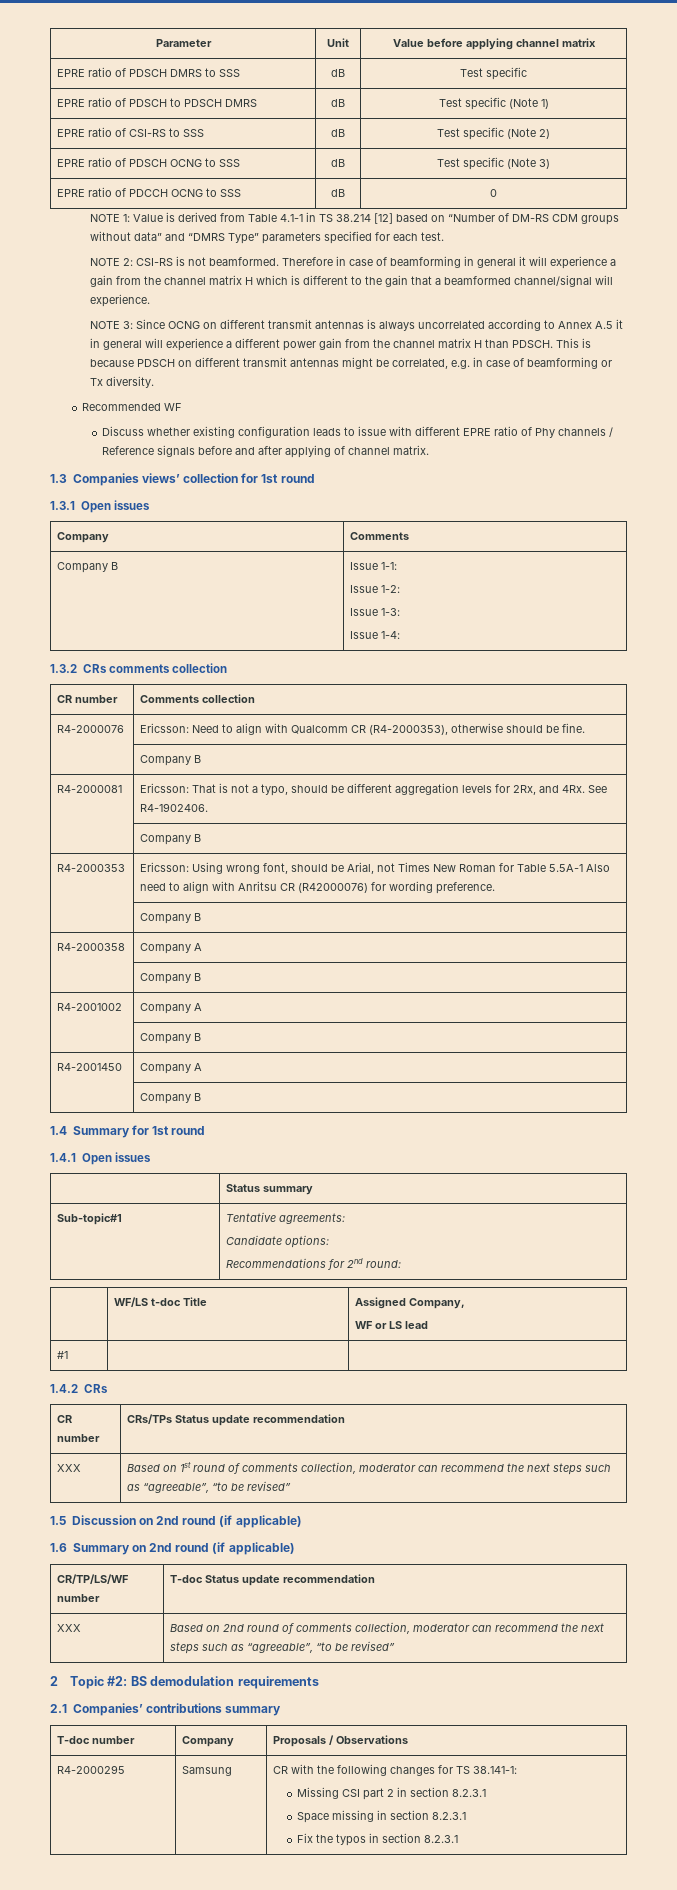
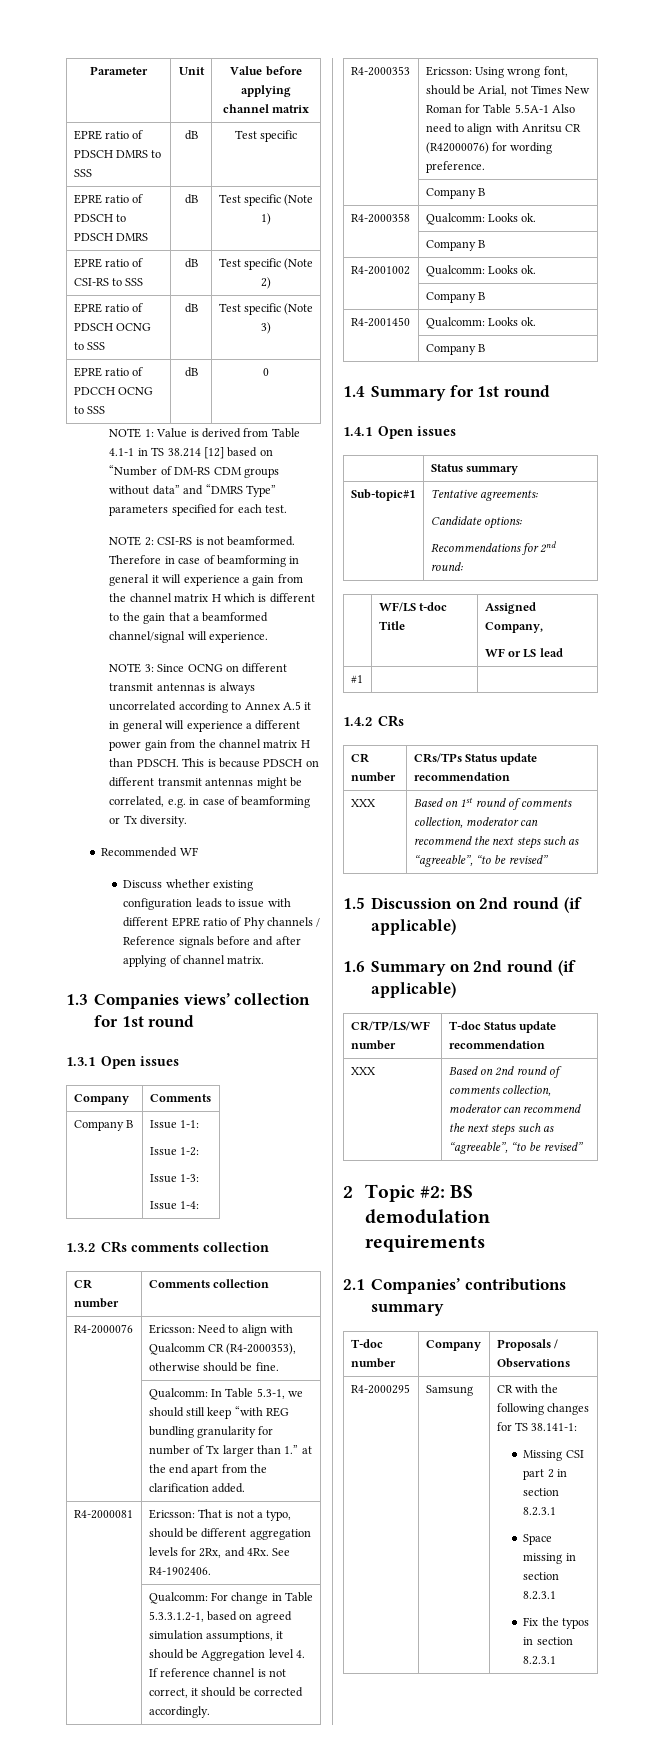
[140,755,202,766] Company B -> [148,1388,304,1400] [148,1406,290,1419] [148,1426,274,1438] [148,1445,312,1457] [148,1464,268,1476] [148,1483,245,1493] Qualcomm: In Table 5.3-1, we should still keep “with REG bundling granularity for number of Tx larger than 1.” at the end apart from the clarification added.
[140,834,202,845] Company B -> [148,1592,314,1604] [148,1611,292,1623] [148,1630,284,1642] [148,1649,306,1661] [148,1668,287,1677] [148,1687,304,1698] [148,1706,210,1718] Qualcomm: For change in Table 5.3.3.1.2-1, based on agreed simulation assumptions, it should be Aggregation level 4. If reference channel is not correct, it should be corrected accordingly.
[140,943,203,954] Company A -> [425,213,537,225] Qualcomm: Looks ok.
[140,1003,203,1014] Company A -> [425,265,537,277] Qualcomm: Looks ok.
[140,1063,203,1074] Company A -> [425,317,537,329] Qualcomm: Looks ok.

